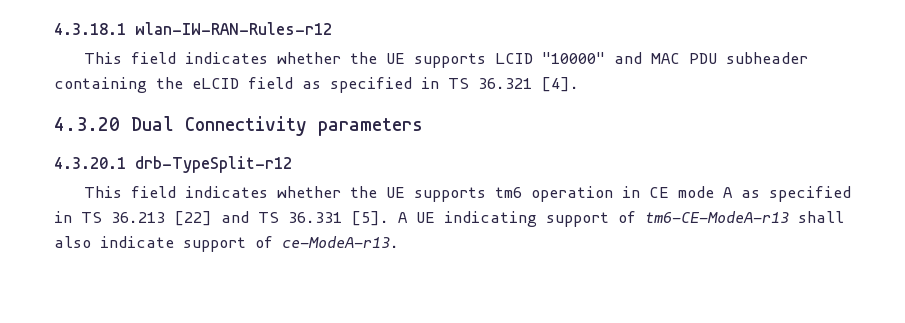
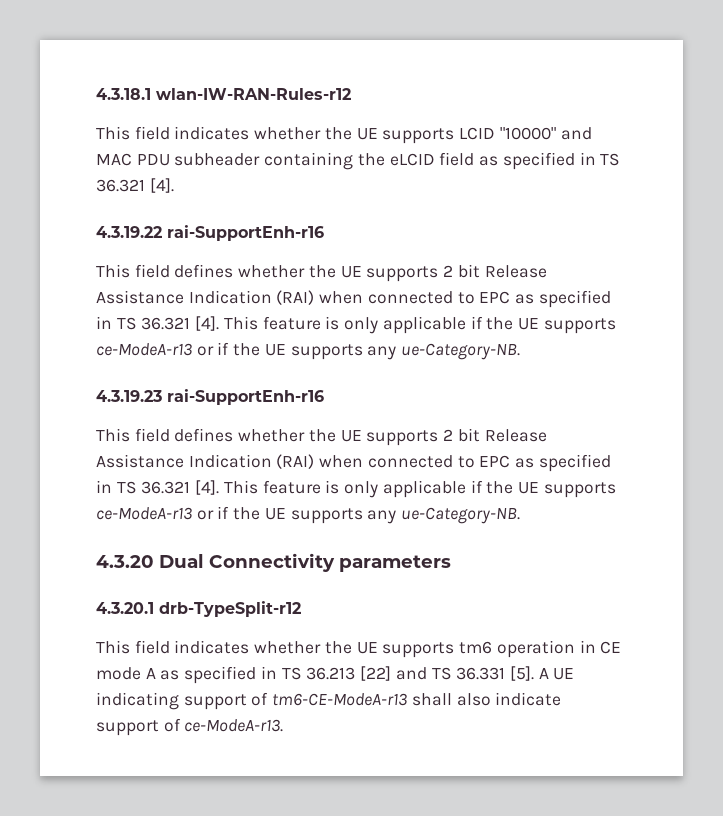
(579, 84) none -> [96,225,324,241] [96,264,547,282] [96,290,611,308] [96,316,616,334] [96,342,521,360] [96,389,324,405] [96,428,547,446] [96,454,611,472] [96,480,616,498] [96,506,521,524] // 4.3.19.22 rai-SupportEnh-r16 // This field defines whether the UE supports 2 bit Release Assistance Indication (RAI) when connected to EPC as specified in TS 36.321 [4]. This feature is only applicable if the UE supports ce-ModeA-r13 or if the UE supports any ue-Category-NB. // 4.3.19.23 rai-SupportEnh-r16 // This field defines whether the UE supports 2 bit Release Assistance Indication (RAI) when connected to EPC as specified in TS 36.321 [4]. This feature is only applicable if the UE supports ce-ModeA-r13 or if the UE supports any ue-Category-NB.

